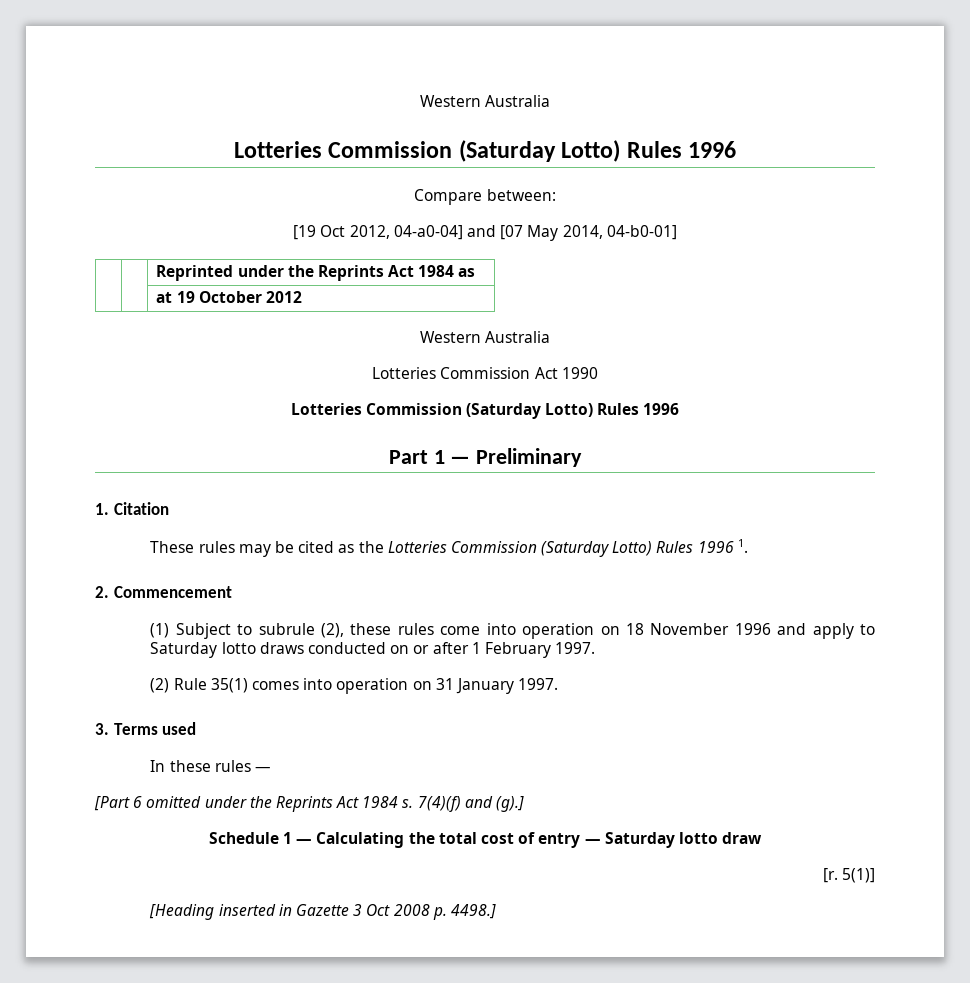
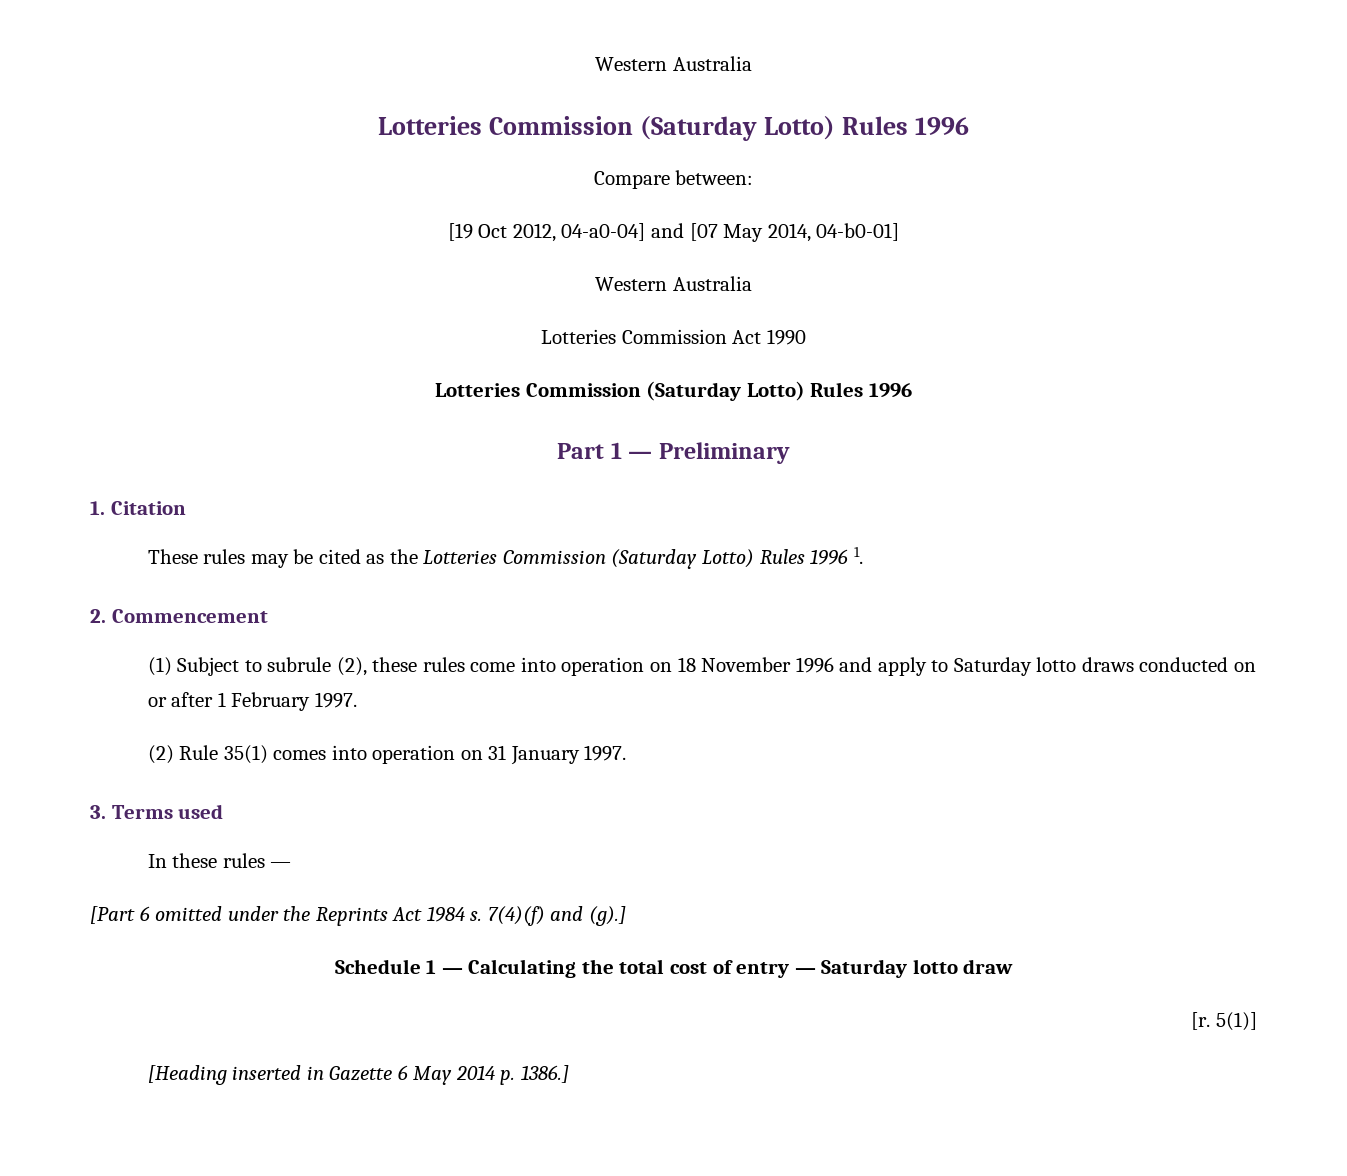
[156,265,476,281] [156,291,302,303] // | | Reprinted under the Reprints Act 1984 as // | | at 19 October 2012 -> (900, 232) none
[353,904,496,920] 3 Oct 2008 p. 4498.] -> [397,1065,569,1085] 6 May 2014 p. 1386.]

